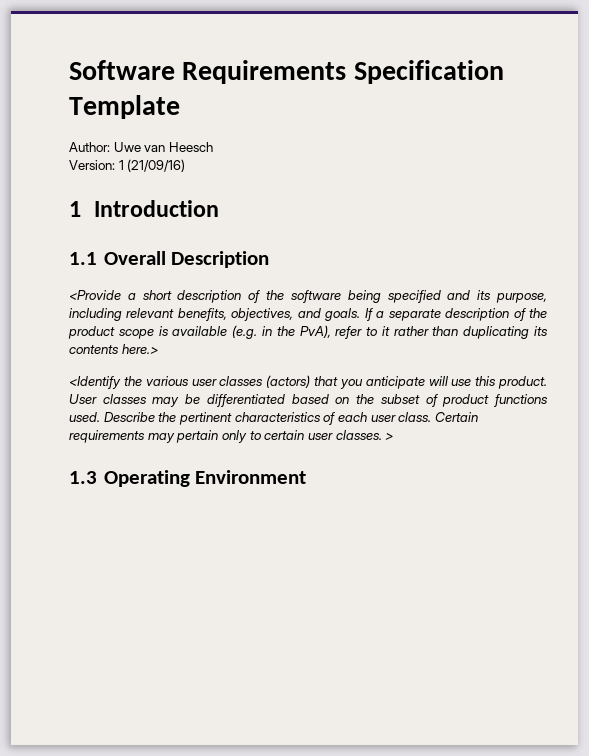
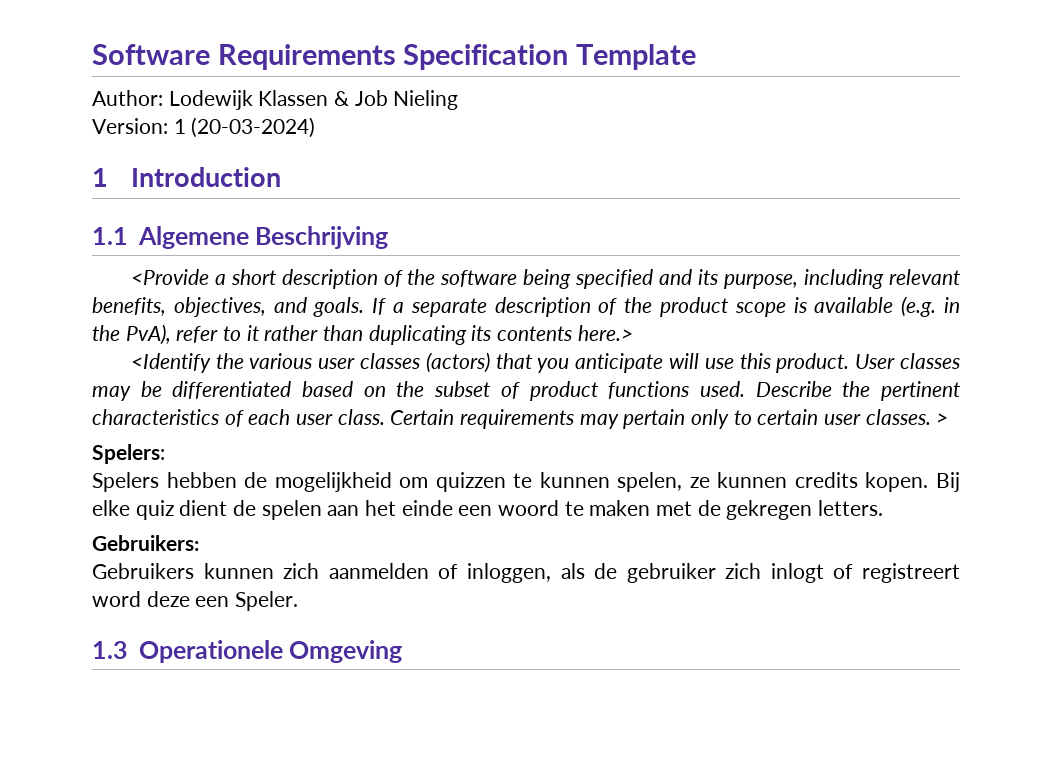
[113,142,213,152] Uwe van Heesch -> [168,90,459,110] Lodewijk Klassen & Job Nieling
[127,159,186,172] (21/09/16) -> [191,117,316,138] (20-03-2024)
[103,251,270,268] Overall Description -> [137,226,389,249] Algemene Beschrijving
(394, 436) none -> [92,444,165,464] [92,472,961,492] [92,500,884,520] [92,535,199,551] [92,563,961,583] [92,591,299,611] // Spelers: // Spelers hebben de mogelijkheid om quizzen te kunnen spelen, ze kunnen credits kopen. Bij elke quiz dient de spelen aan het einde een woord te maken met de gekregen letters. // Gebruikers: // Gebruikers kunnen zich aanmelden of inloggen, als de gebruiker zich inlogt of registreert word deze een Speler.
[103,470,307,487] Operating Environment -> [138,640,403,663] Operationele Omgeving

